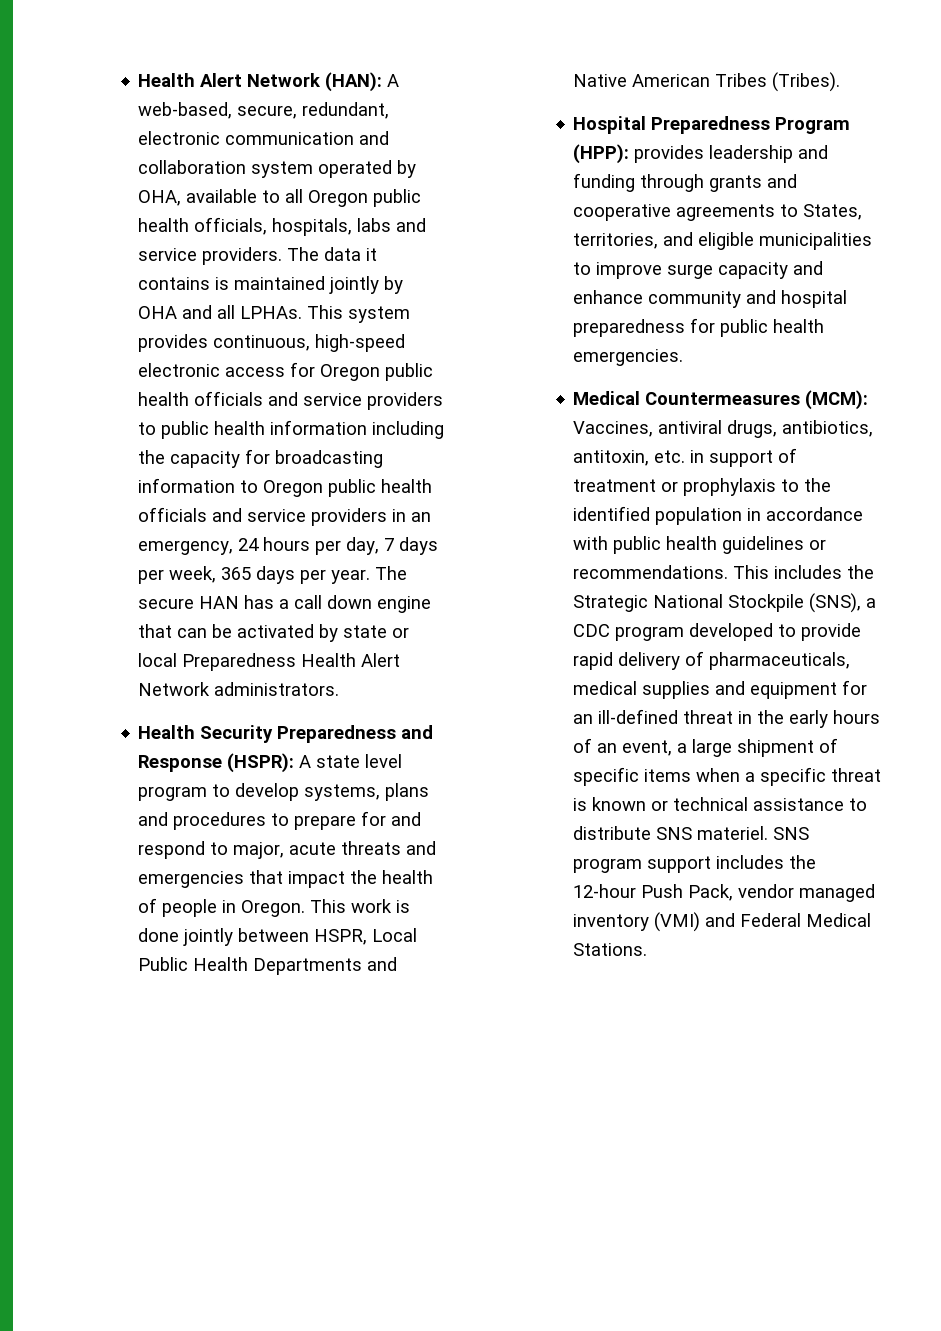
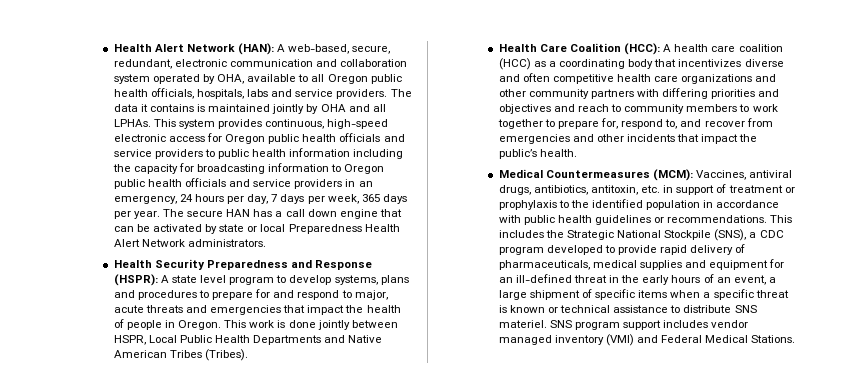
[573,116,851,134] [573,144,829,164] [573,173,798,192] [573,204,863,221] [573,232,873,250] [573,261,824,279] [573,290,848,308] [573,318,825,337] [573,349,684,366] Hospital Preparedness Program (HPP): provides leadership and funding through grants and cooperative agreements to States, territories, and eligible municipalities to improve surge capacity and enhance community and hospital preparedness for public health emergencies. -> [498,43,783,55] [498,58,784,70] [498,73,777,84] [498,88,780,99] [498,104,778,114] [497,118,773,129] [498,134,758,144] [498,149,577,159] Health Care Coalition (HCC): A health care coalition (HCC) as a coordinating body that incentivizes diverse and often competitive health care organizations and other community partners with differing priorities and objectives and reach to community members to work together to prepare for, respond to, and recover from emergencies and other incidents that impact the public’s health.
[789,855,817,869] [573,884,734,901] the 12-hour Push Pack, -> (709, 324) none

